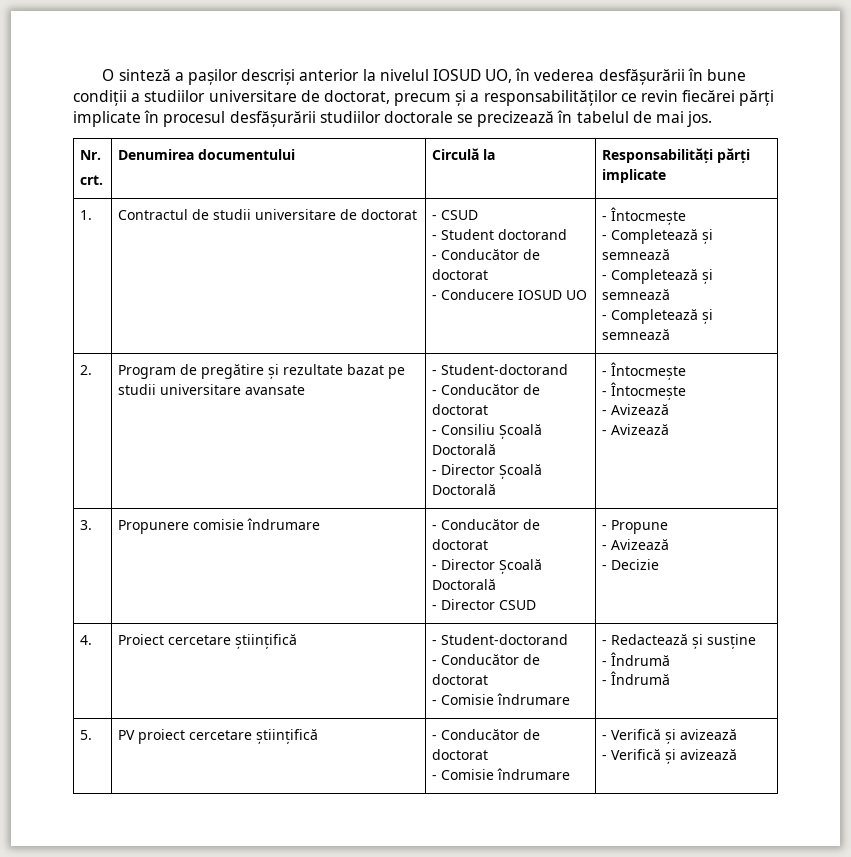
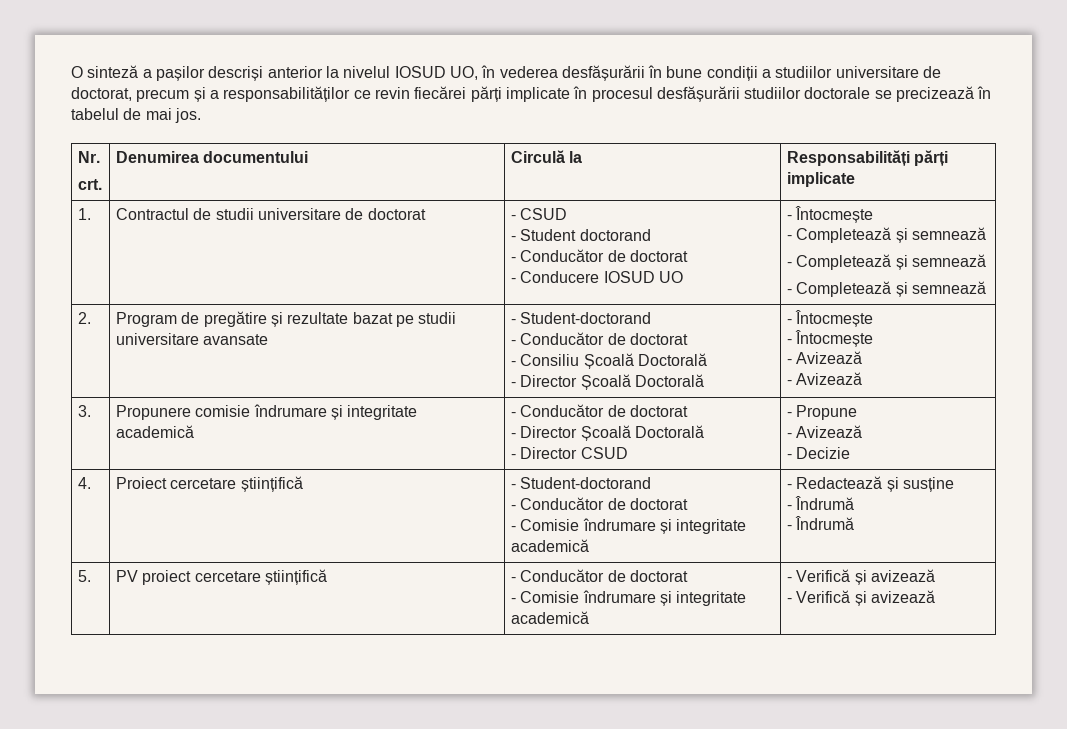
(321, 524) none -> [330,405,418,420] [115,425,194,438] și integritate academică
(571, 699) none -> [659,519,747,534] [510,539,589,552] și integritate academică
(571, 774) none -> [659,591,747,606] [510,611,589,624] și integritate academică

